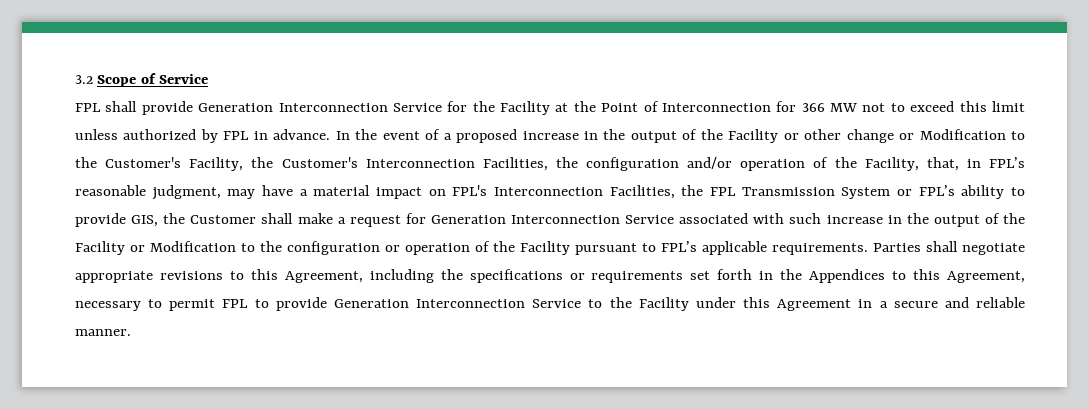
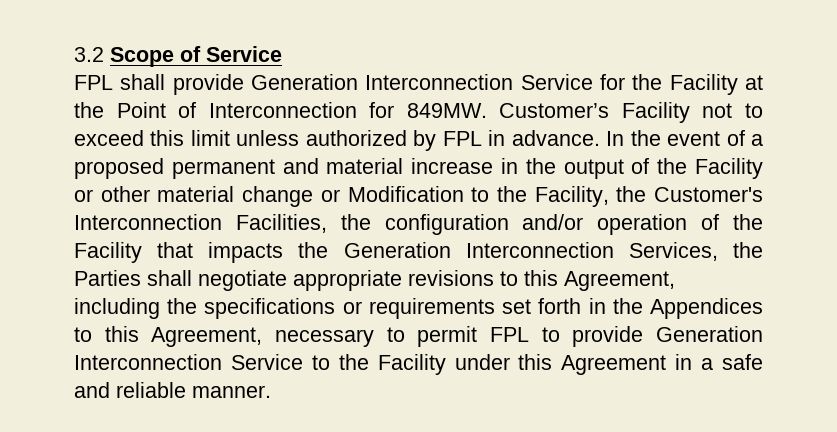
[801,103,858,112] 366 MW -> [406,102,690,123] 849MW. Customer’s Facility
(518, 136) none -> [171,158,404,179] permanent and material
(842, 134) none -> [157,186,235,202] material
[105,157,182,168] Customer's -> (527, 194) none
[864,157,1025,171] [75,185,1025,200] [75,213,1026,227] [75,241,868,255] Facility, that, in FPL’s reasonable judgment, may have a material impact on FPL's Interconnection Facilities, the FPL Transmission System or FPL’s ability to provide GIS, the Customer shall make a request for Generation Interconnection Service associated with such increase in the output of the Facility or Modification to the configuration or operation of the Facility pursuant to FPL’s applicable requirements. -> [74,242,763,263] Facility that impacts the Generation Interconnection Services, the
[893,301,938,308] secure -> [721,354,763,370] safe

